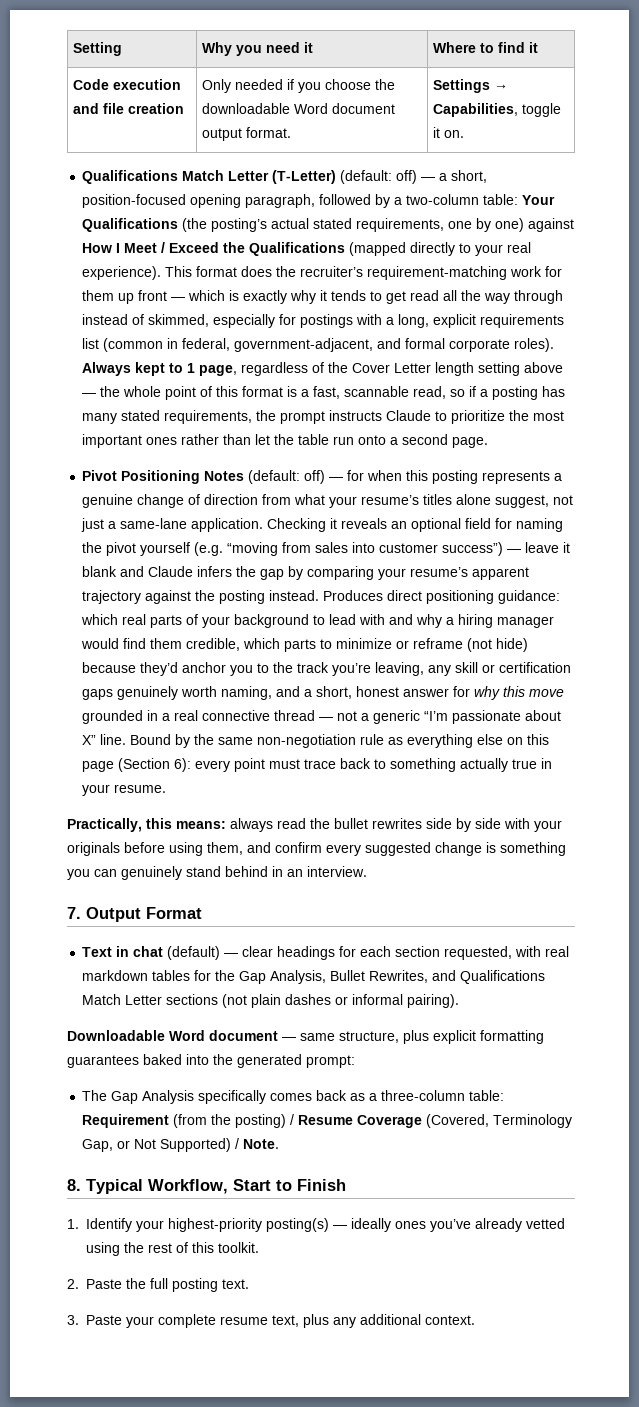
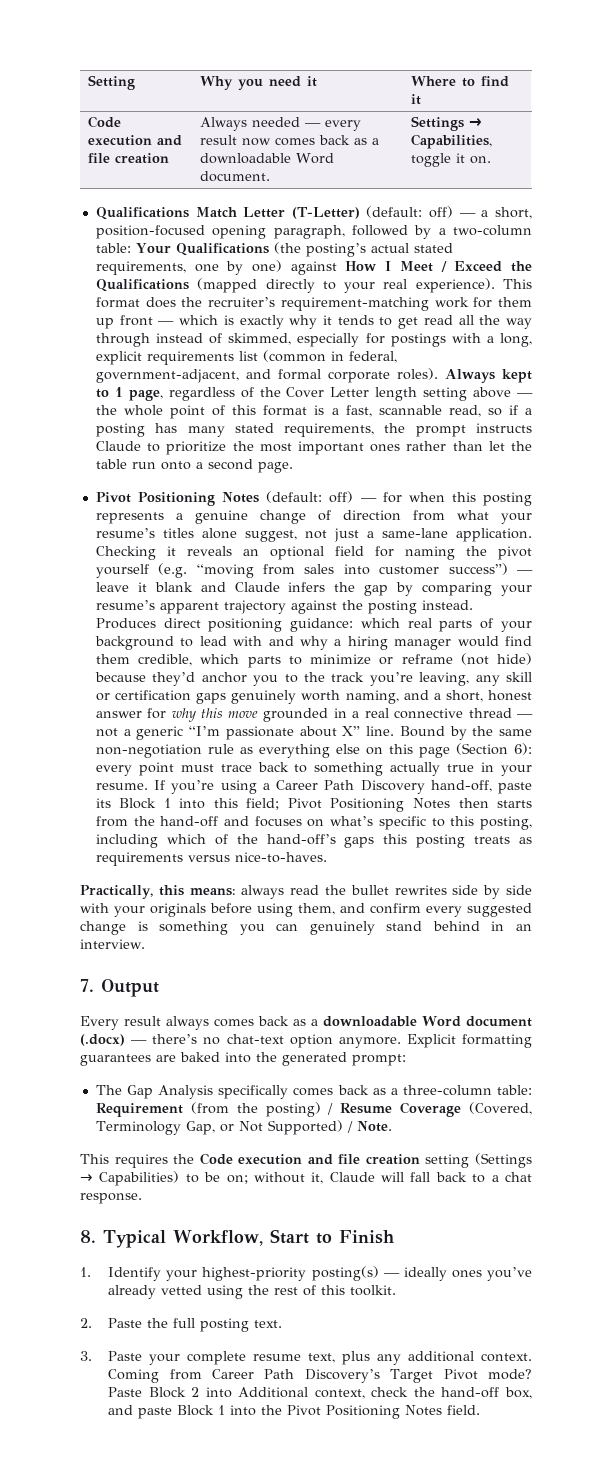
[202,79,396,93] [202,103,396,114] [202,127,292,141] Only needed if you choose the downloadable Word document output format. -> [199,117,361,131] [199,135,379,146] [199,153,334,164] [199,171,270,182] Always needed — every result now comes back as a downloadable Word document.
(167, 788) none -> [154,780,532,794] [95,798,532,812] [95,816,532,830] [95,834,532,848] [95,852,327,866] If you’re using a Career Path Discovery hand-off, paste its Block 1 into this field; Pivot Positioning Notes then starts from the hand-off and focuses on what’s specific to this posting, including which of the hand-off’s gaps this posting treats as requirements versus nice-to-haves.
[146,907,202,919] [82,946,570,960] [82,970,546,984] [82,994,460,1008] [67,1030,476,1044] Format // Text in chat (default) — clear headings for each section requested, with real markdown tables for the Gap Analysis, Bullet Rewrites, and Qualifications Match Letter sections (not plain dashes or informal pairing). // Downloadable Word document — same structure, plus explicit -> [80,1016,532,1030] [80,1034,456,1048] // Every result always comes back as a downloadable Word document (.docx) — there’s no chat-text option anymore. Explicit
(139, 1061) none -> [156,1055,176,1062] are
(280, 1144) none -> [80,1153,532,1168] [80,1171,532,1186] [80,1193,142,1204] // This requires the Code execution and file creation setting (Settings → Capabilities) to be on; without it, Claude will fall back to a chat response.
(475, 1320) none -> [108,1369,532,1383] [108,1387,532,1399] [108,1405,481,1419] Coming from Career Path Discovery’s Target Pivot mode? Paste Block 2 into Additional context, check the hand-off box, and paste Block 1 into the Pivot Positioning Notes field.

